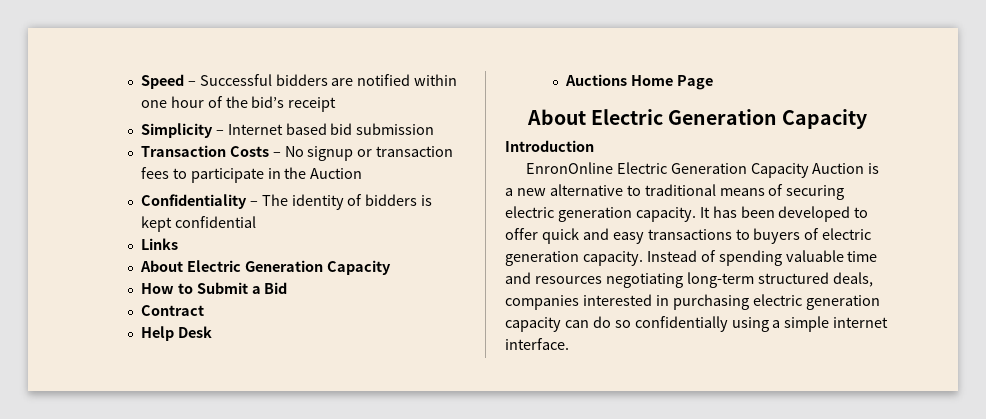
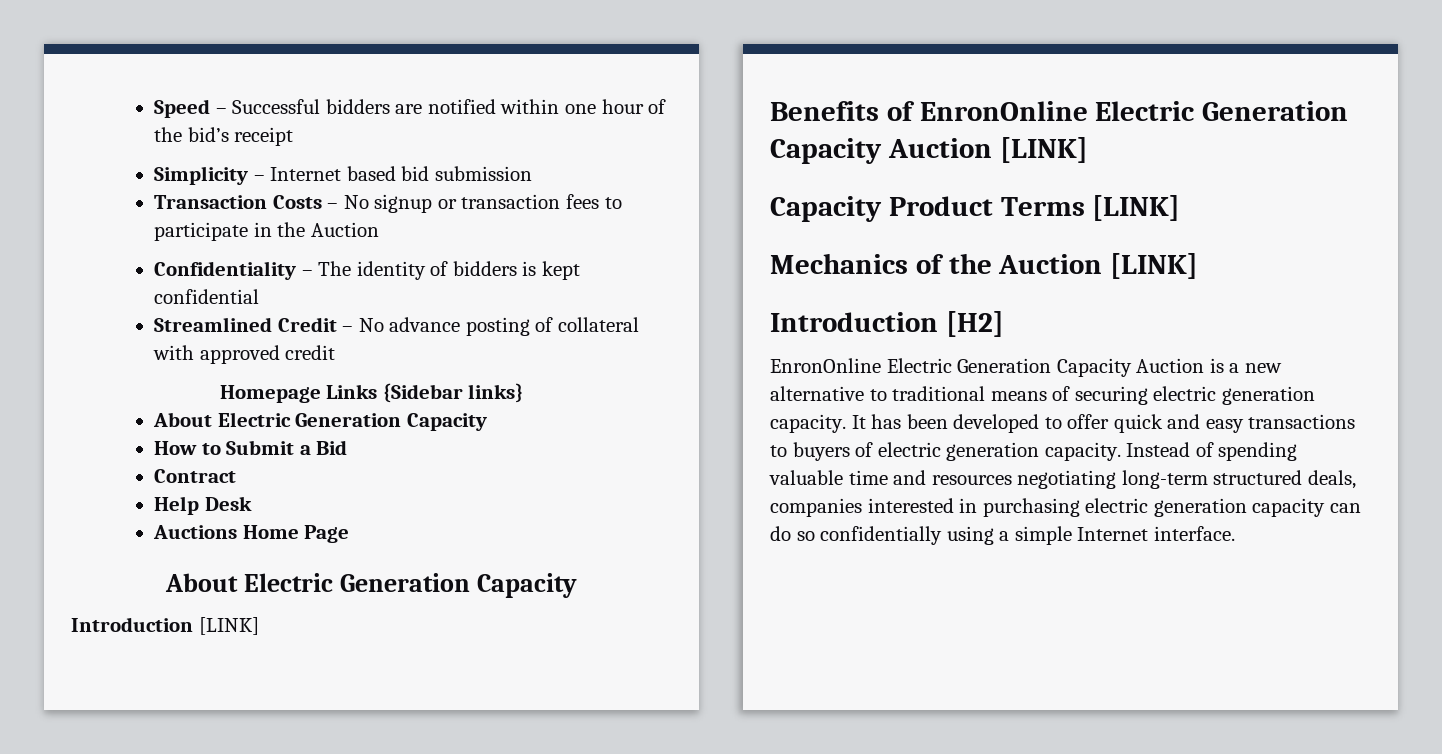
(256, 222) none -> [154,317,640,336] [153,345,336,364] [219,385,321,403] Streamlined Credit – No advance posting of collateral with approved credit // Homepage
(178, 244) none -> [382,383,524,403] {Sidebar links}
(594, 146) none -> [198,617,259,635] [770,101,1349,121] [770,137,1088,164] [770,195,1181,222] [770,253,1199,279] [770,311,1004,337] [LINK] // Benefits of EnronOnline Electric Generation Capacity Auction [LINK] // Capacity Product Terms [LINK] // Mechanics of the Auction [LINK] // Introduction [H2]
[833,317,889,328] internet -> [1077,527,1149,541] Internet

